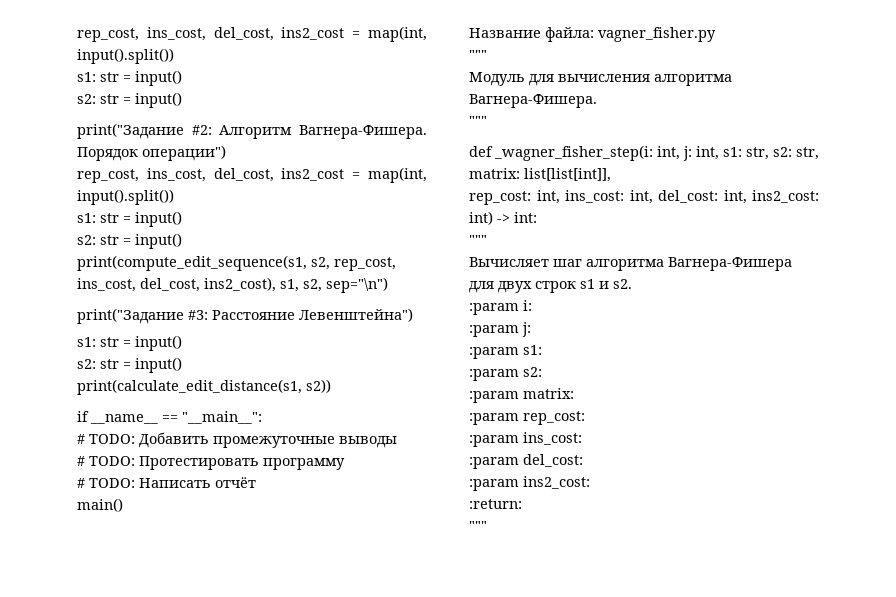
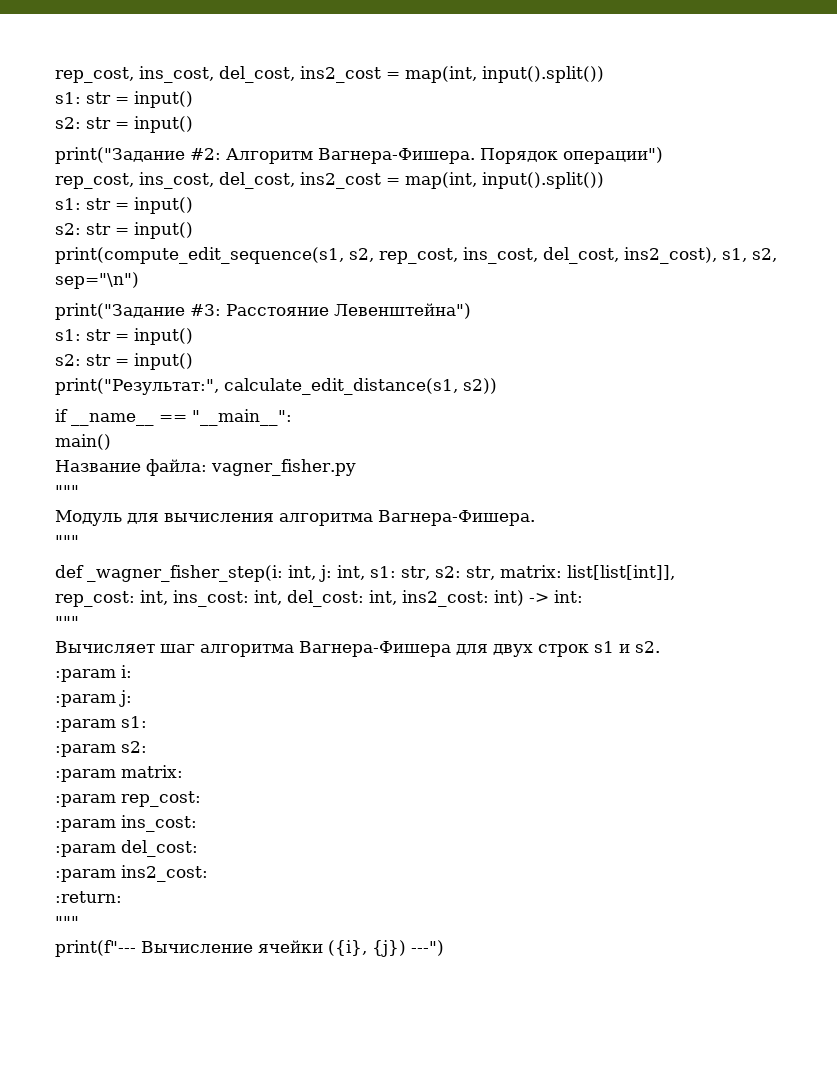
[77,379,302,395] print(calculate_edit_distance(s1, -> [55,378,458,395] print("Результат:", calculate_edit_distance(s1,
[77,432,397,448] [77,456,345,470] [77,477,256,488] // # TODO: Добавить промежуточные выводы // # TODO: Протестировать программу // # TODO: Написать отчёт -> (292, 417) none
(487, 526) none -> [55,940,444,957] // print(f"--- Вычисление ячейки ({i}, {j}) ---")

